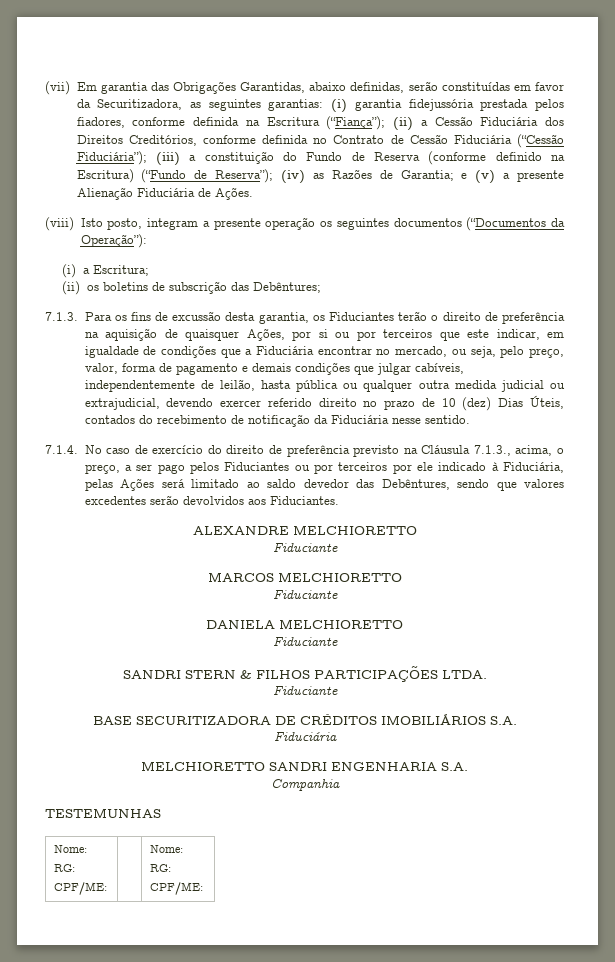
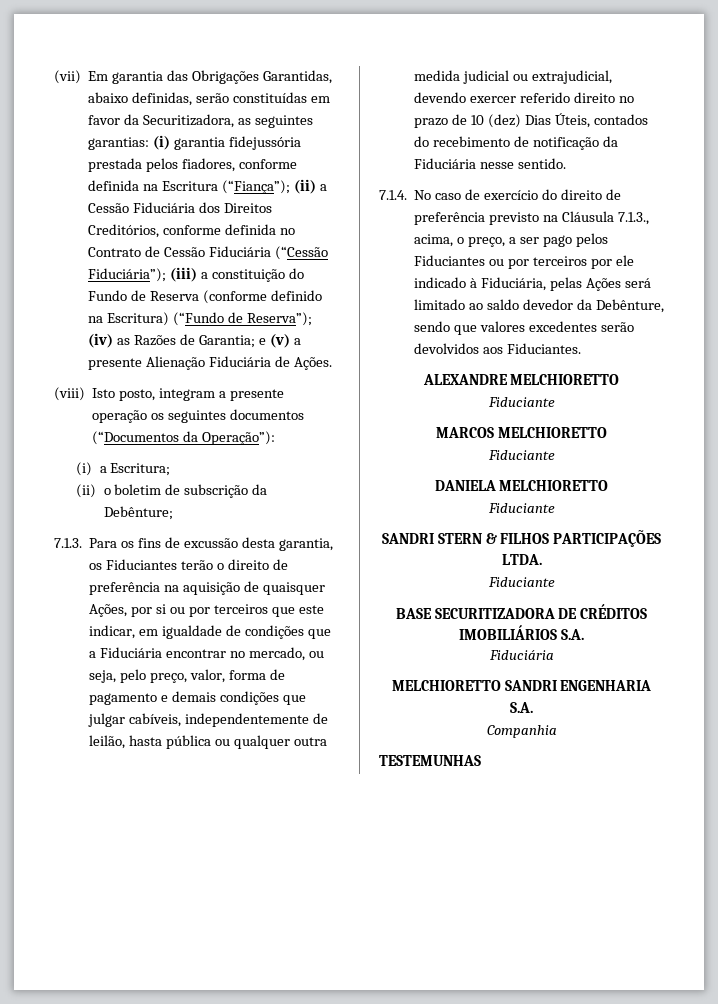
[86,281,321,294] os boletins de subscrição das Debêntures; -> [103,484,268,498] [103,506,173,520] o boletim de subscrição da Debênture;
[356,479,450,490] das Debêntures, -> [576,299,664,313] da Debênture,
[54,845,88,853] [54,864,76,872] [54,882,108,895] [150,845,184,853] [150,864,172,872] [150,882,204,895] // Nome: // RG: // CPF/ME: | | Nome: // RG: // CPF/ME: -> (481, 760) none

